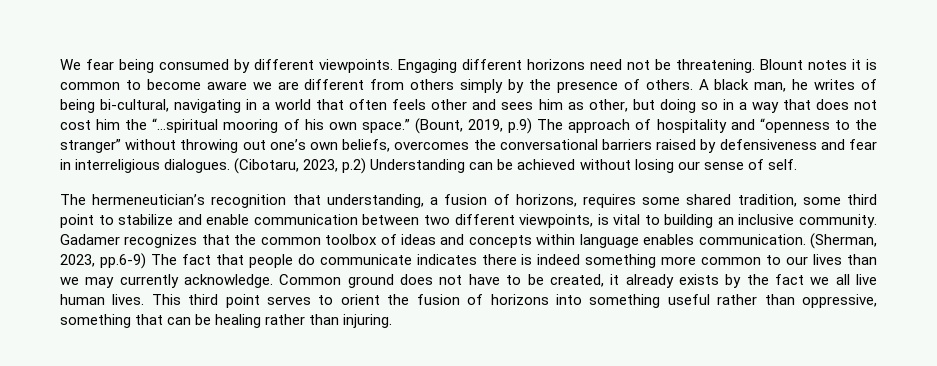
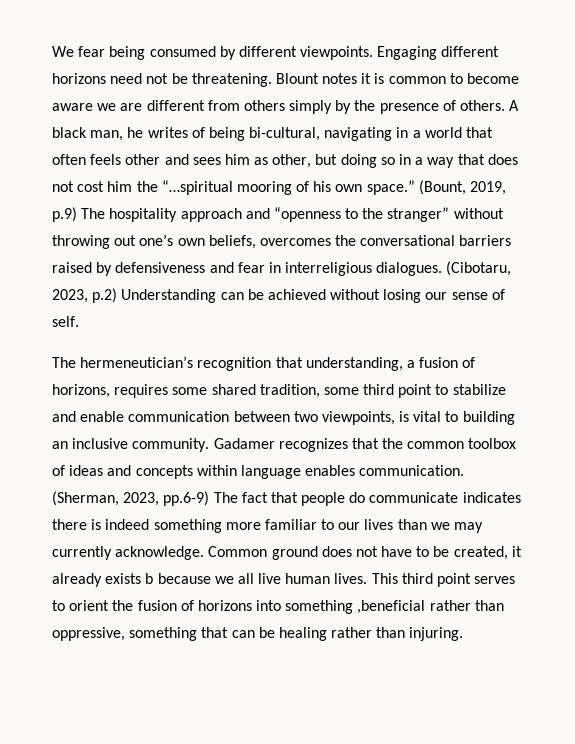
[568,119,727,133] approach of hospitality -> [109,208,242,222] hospitality approach
[454,214,515,225] different -> (318, 416) none
[701,257,762,265] common -> [264,519,317,530] familiar
[725,274,804,288] by the fact -> [145,573,211,584] b because
[667,294,710,305] useful -> [357,600,426,614] ,beneficial

